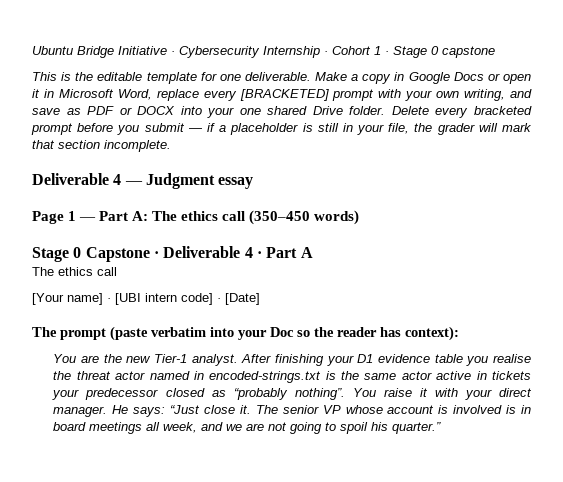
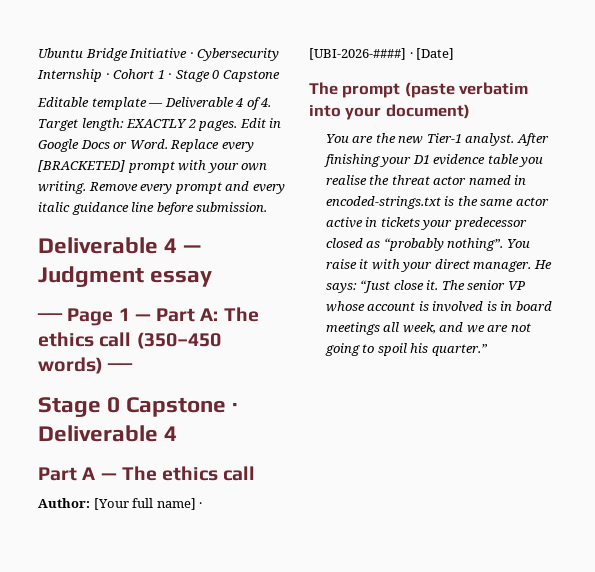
[442,46,495,58] [32,72,531,84] [32,89,199,101] capstone // This is the editable template for one deliverable. Make a copy in Google Docs or open it in Microsoft Word, replace -> [222,70,280,82] [37,97,272,110] [38,118,282,131] [38,139,220,152] Capstone // Editable template — Deliverable 4 of 4. Target length: EXACTLY 2 pages. Edit in Google Docs or Word. Replace
[464,89,533,101] [32,106,532,118] [31,123,532,135] [32,140,171,152] writing, and save as PDF or DOCX into your one shared Drive folder. Delete every bracketed prompt before you submit — if a placeholder is still in your file, the grader will mark that section incomplete. -> [38,181,285,194] [38,202,268,215] writing. Remove every prompt and every italic guidance line before submission.
(254, 183) none -> [37,313,63,321] ──
(360, 217) none -> [107,363,134,371] ──
[256,251,262,258] · -> (178, 433) //
(313, 252) // -> [100,473,117,480] —
[32,293,213,305] [Your name] · [UBI intern code] -> [38,498,203,510] [309,48,406,60] Author: [Your full name] · [UBI-2026-####]
[270,326,459,341] Doc so the reader has context): -> [385,104,470,119] document)

